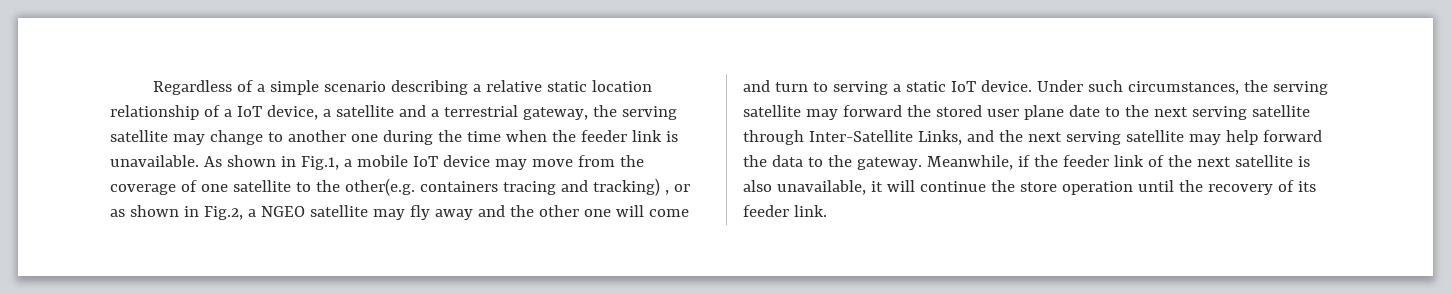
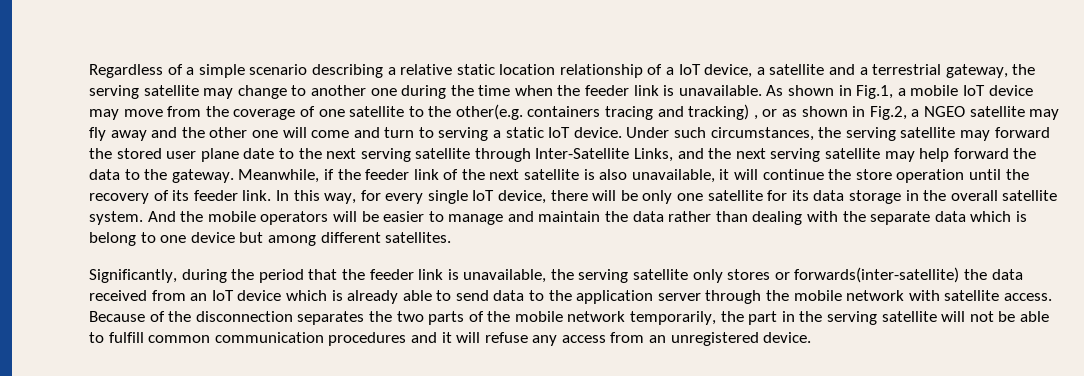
(827, 211) none -> [275,190,1058,204] [89,211,1027,225] [89,232,452,246] [89,267,1023,283] [89,290,1052,304] [89,311,1049,325] [89,332,812,346] In this way, for every single IoT device, there will be only one satellite for its data storage in the overall satellite system. And the mobile operators will be easier to manage and maintain the data rather than dealing with the separate data which is belong to one device but among different satellites. // Significantly, during the period that the feeder link is unavailable, the serving satellite only stores or forwards(inter-satellite) the data received from an IoT device which is already able to send data to the application server through the mobile network with satellite access. Because of the disconnection separates the two parts of the mobile network temporarily, the part in the serving satellite will not be able to fulfill common communication procedures and it will refuse any access from an unregistered device.

